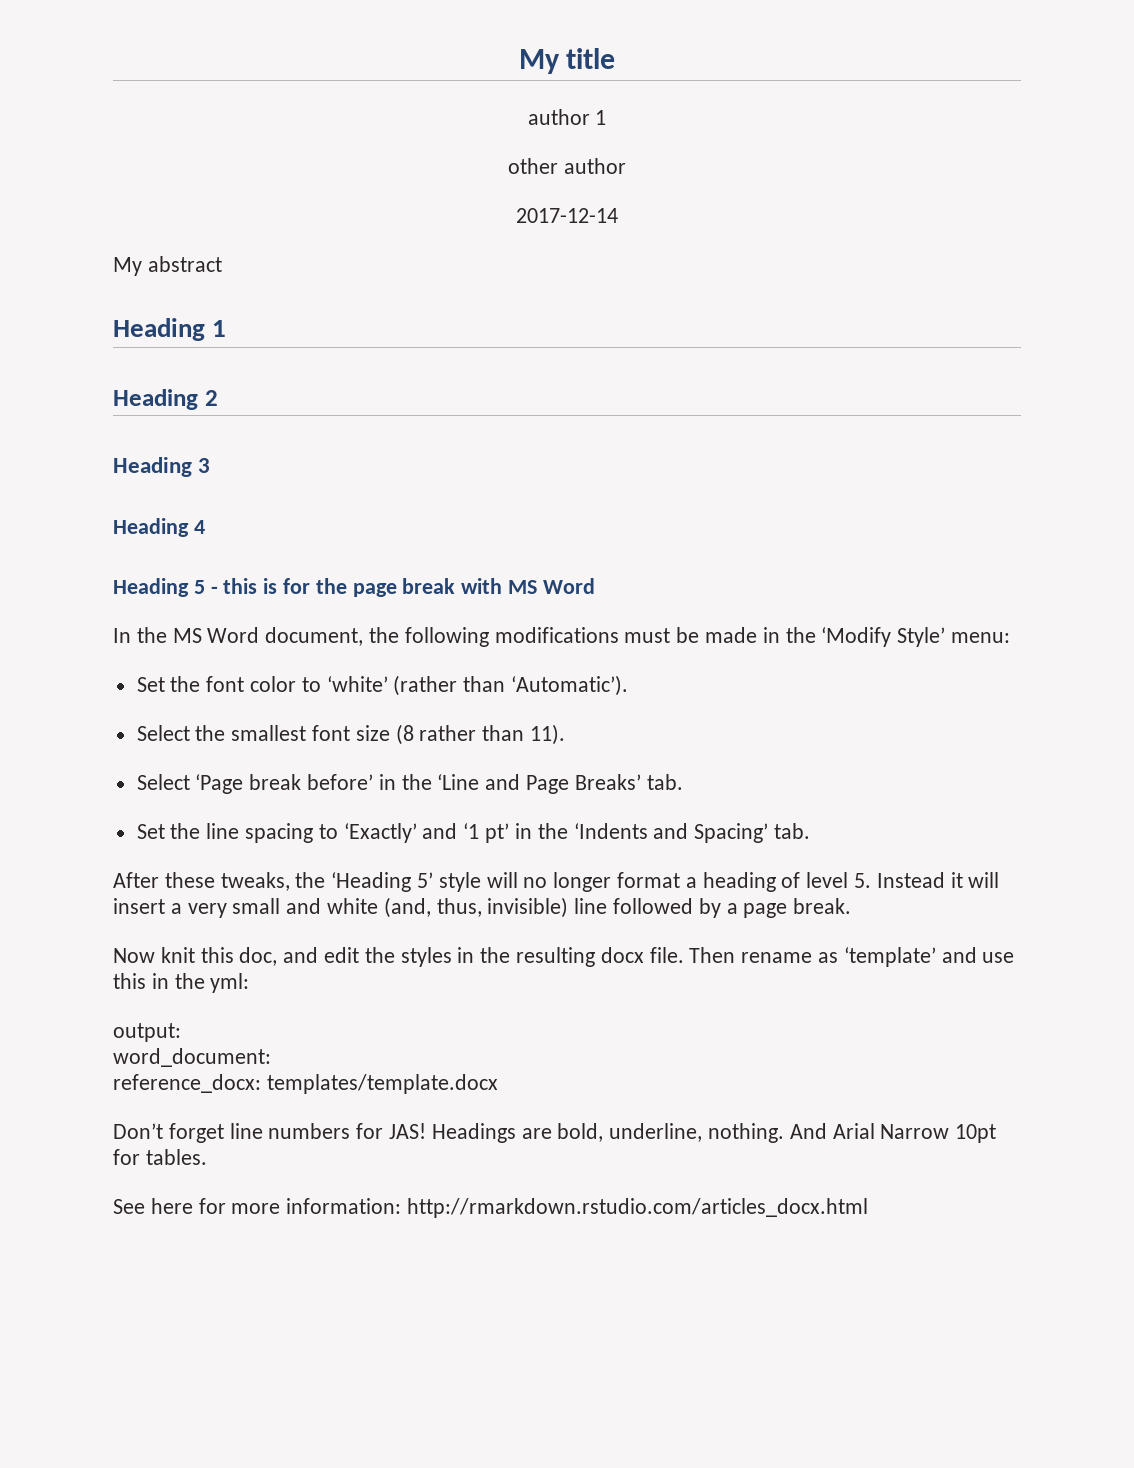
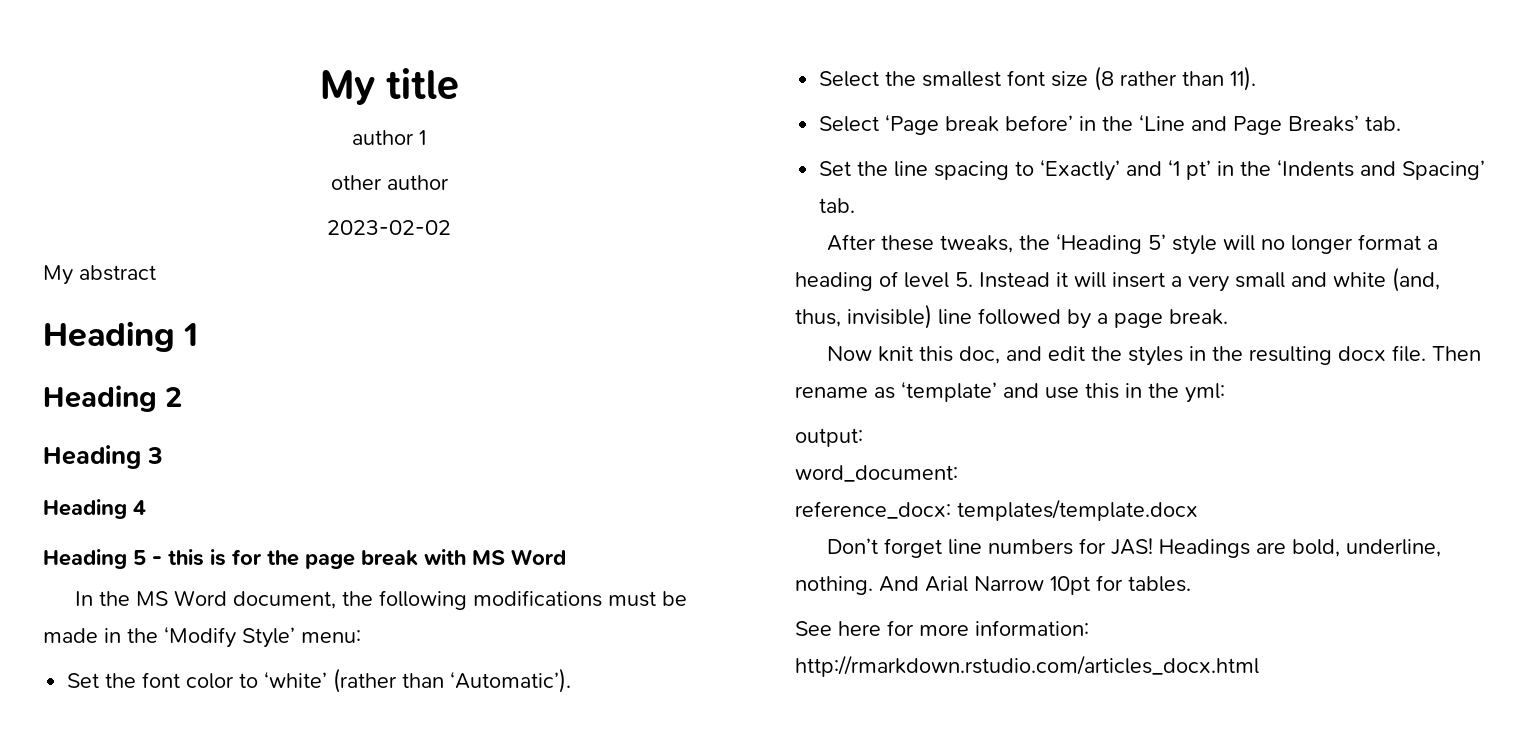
[516,208,618,223] 2017-12-14 -> [327,220,451,235] 2023-02-02

